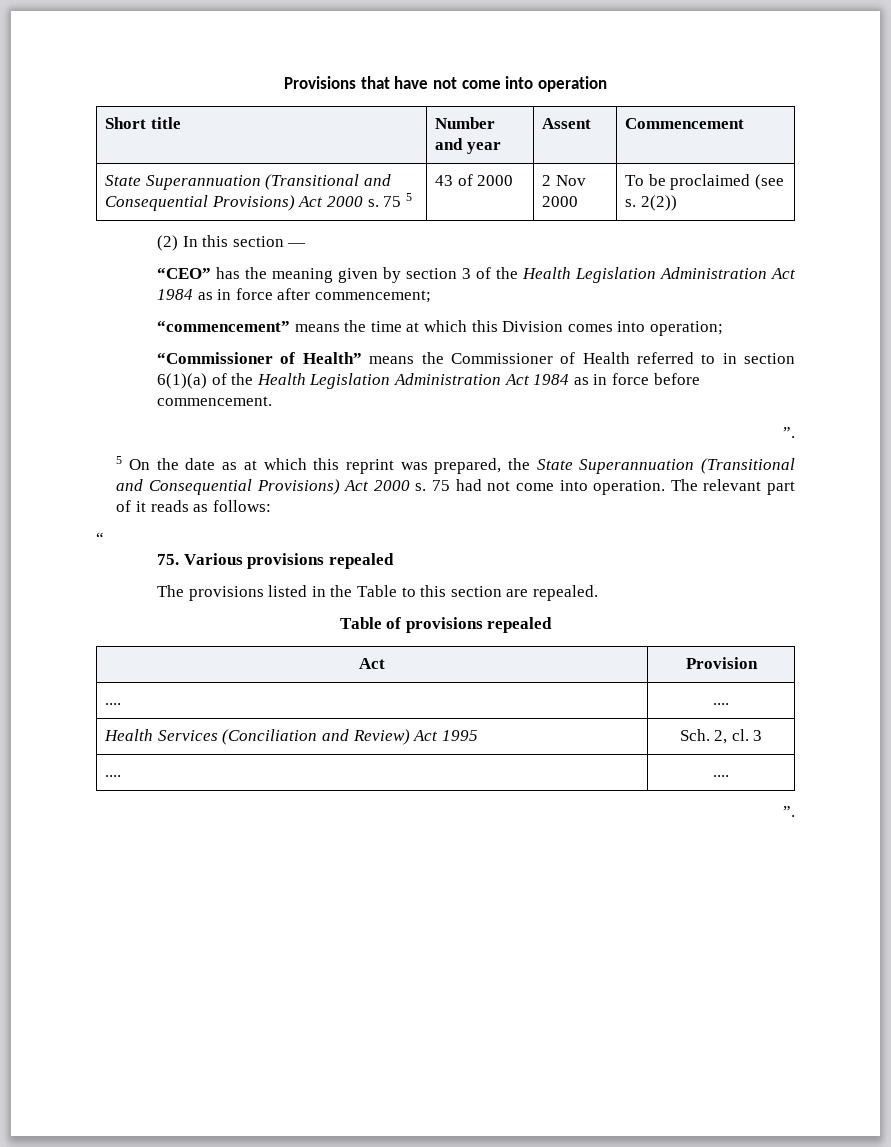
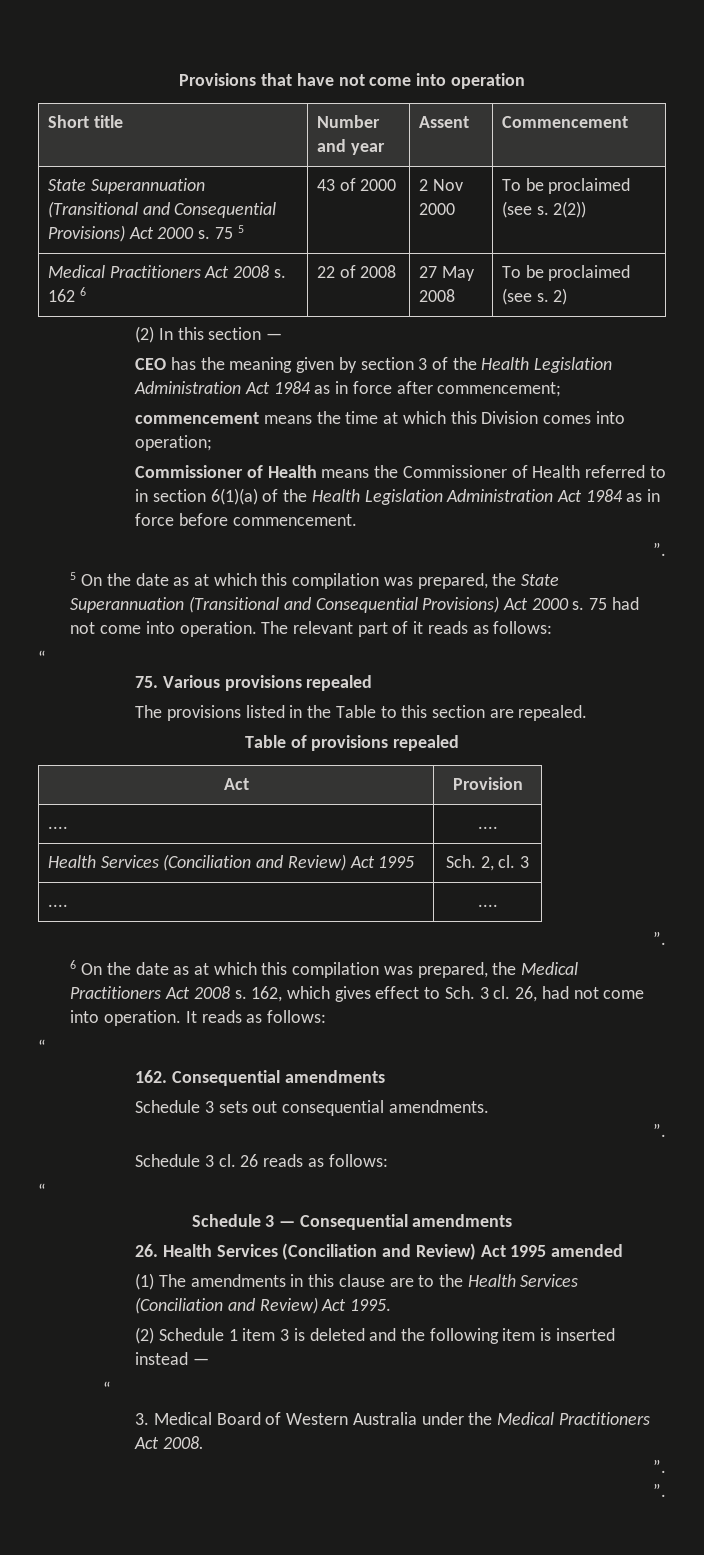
(677, 203) none -> [47,265,286,278] [47,287,86,302] [316,265,397,278] [418,266,475,281] [418,289,455,302] [501,265,631,281] [501,288,568,305] // Medical Practitioners Act 2008 s. 162 6 | 22 of 2008 | 27 May 2008 | To be proclaimed (see s. 2)
[157,267,212,279] “CEO” -> [135,358,167,370] CEO
[157,320,291,332] “commencement” -> [135,412,260,424] commencement
[157,352,362,364] “Commissioner of Health” -> [135,465,317,478] Commissioner of Health
[345,459,394,474] reprint -> [292,573,380,589] compilation
(795, 811) none -> [70,960,579,978] [70,986,645,1002] [70,1010,327,1026] [38,1039,46,1053] [135,1070,385,1086] [135,1100,489,1116] [653,1123,666,1137] [135,1154,388,1167] [38,1183,46,1197] [191,1214,513,1230] [135,1243,623,1260] [135,1273,579,1290] [135,1297,392,1314] [135,1327,615,1344] [135,1352,209,1365] [102,1381,111,1395] [135,1412,650,1425] [134,1436,204,1449] [653,1459,666,1473] [653,1483,666,1497] // 6 On the date as at which this compilation was prepared, the Medical Practitioners Act 2008 s. 162, which gives effect to Sch. 3 cl. 26, had not come into operation. It reads as follows: // “ // 162. Consequential amendments // Schedule 3 sets out consequential amendments. // ”. // Schedule 3 cl. 26 reads as follows: // “ // Schedule 3 — Consequential amendments // 26. Health Services (Conciliation and Review) Act 1995 amended // (1) The amendments in this clause are to the Health Services (Conciliation and Review) Act 1995. // (2) Schedule 1 item 3 is deleted and the following item is inserted instead — // “ // 3. Medical Board of Western Australia under the Medical Practitioners Act 2008. // ”. // ”.

